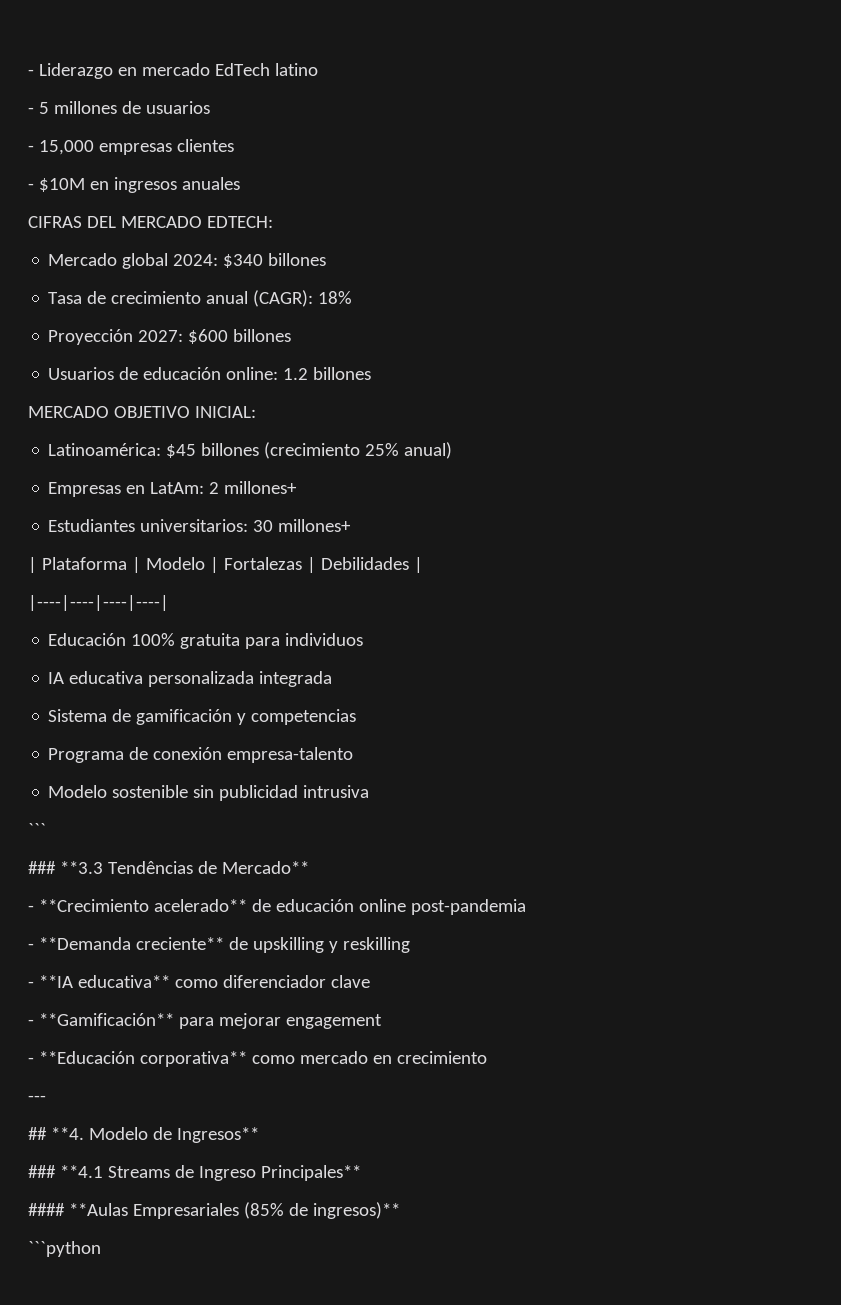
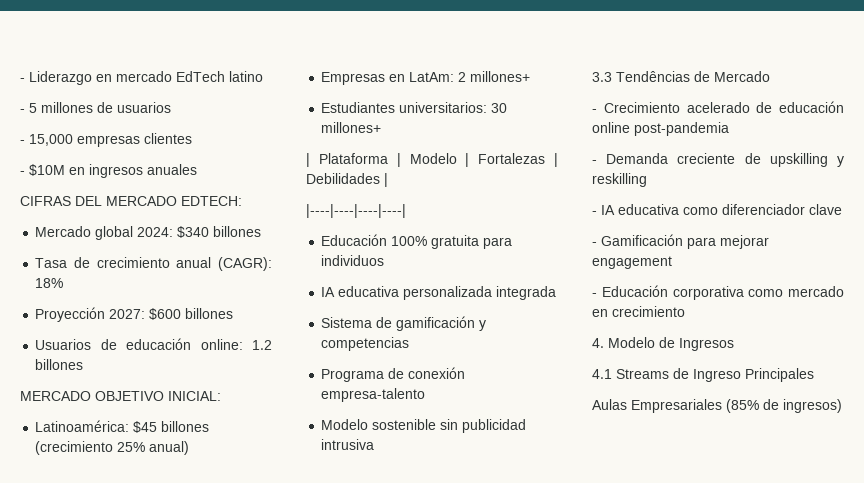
[28,823,46,836] [28,861,103,874] ``` // ### **3.3 -> [592,72,612,82] 3.3
[221,861,309,874] [28,899,247,912] Mercado** // - **Crecimiento acelerado** -> [714,71,770,82] [592,102,750,113] Mercado // - Crecimiento acelerado
[38,937,224,950] **Demanda creciente** -> [606,153,736,164] Demanda creciente
[38,975,170,988] **IA educativa** -> [601,204,679,215] IA educativa
[38,1013,174,1026] **Gamificación** -> [601,234,683,246] Gamificación
[38,1051,247,1067] **Educación corporativa** -> [601,285,744,300] Educación corporativa
[28,1095,46,1102] [28,1127,259,1143] [28,1165,361,1181] [28,1203,128,1216] --- // ## **4. Modelo de Ingresos** // ### **4.1 Streams de Ingreso Principales** // #### **Aulas -> [592,337,734,351] [592,368,814,382] [592,399,627,410] 4. Modelo de Ingresos // 4.1 Streams de Ingreso Principales // Aulas
[312,1202,400,1219] [28,1241,101,1257] ingresos)** // ```python -> [783,399,842,413] ingresos)

